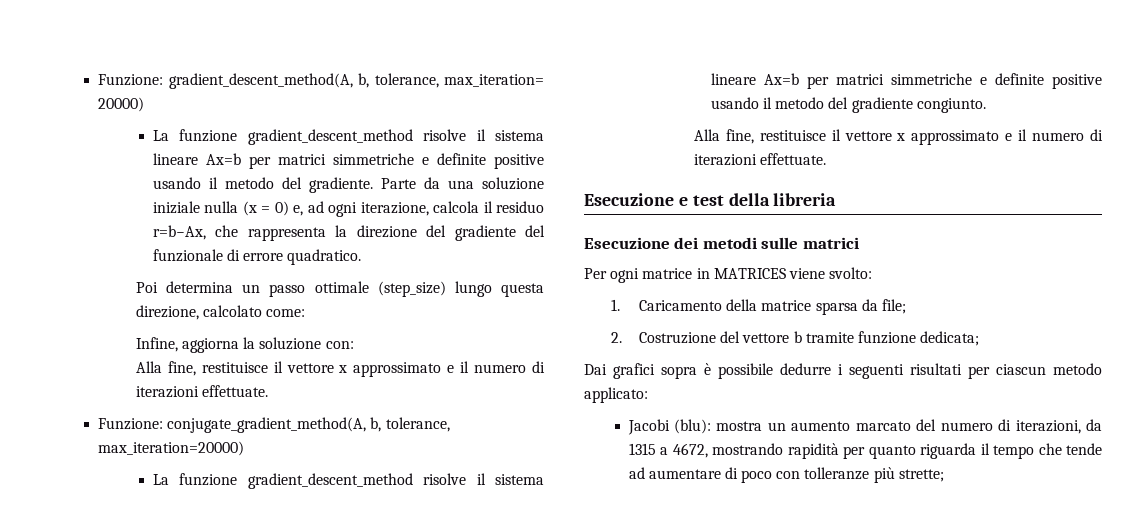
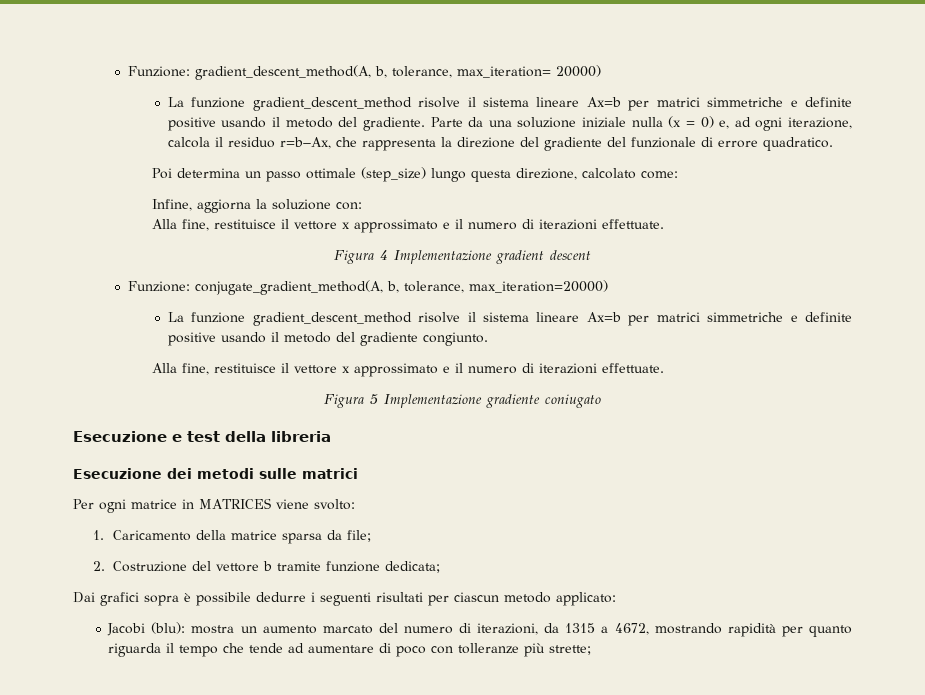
(269, 391) none -> [334,250,591,264] // Figura 4 Implementazione gradient descent
(827, 159) none -> [324,394,601,408] // Figura 5 Implementazione gradiente coniugato

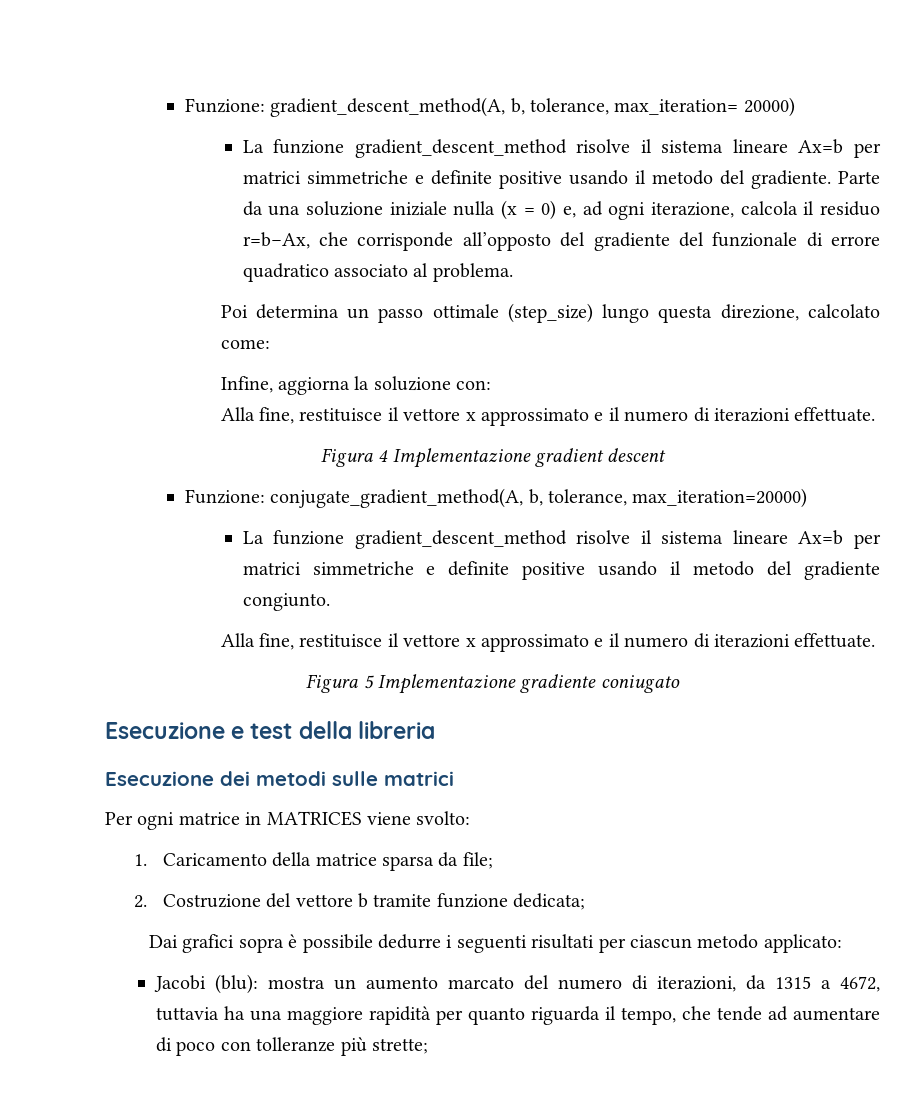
[361,137,515,151] rappresenta la direzione -> [357,232,551,251] corrisponde all’opposto
[762,137,833,151] quadratico. -> [242,263,513,282] quadratico associato al problema.
[654,623,722,634] mostrando -> [155,1006,363,1025] tuttavia ha una maggiore
[179,645,219,657] tempo -> [620,1007,676,1025] tempo,

